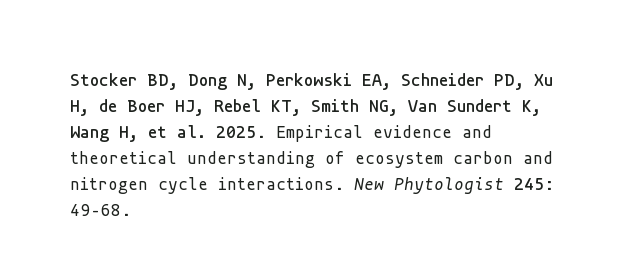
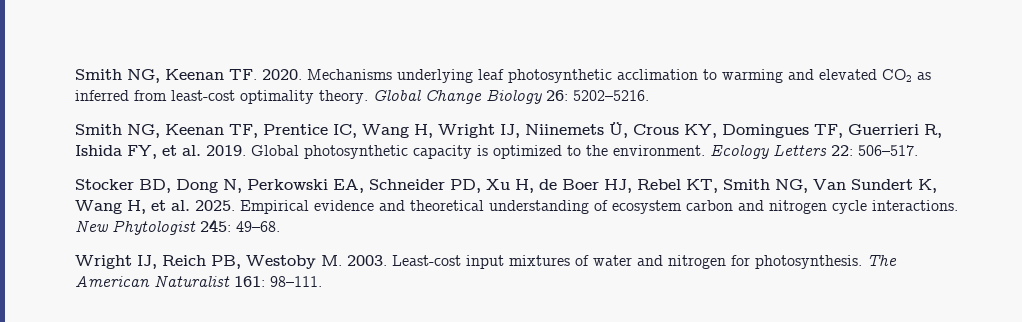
(70, 79) none -> [75,69,931,83] [75,89,649,104] [75,122,942,138] [75,144,918,159] Smith NG, Keenan TF. 2020. Mechanisms underlying leaf photosynthetic acclimation to warming and elevated CO2 as inferred from least‐cost optimality theory. Global Change Biology 26: 5202–5216. // Smith NG, Keenan TF, Prentice IC, Wang H, Wright IJ, Niinemets Ü, Crous KY, Domingues TF, Guerrieri R, Ishida FY, et al. 2019. Global photosynthetic capacity is optimized to the environment. Ecology Letters 22: 506–517. //
(131, 210) none -> [75,255,897,269] [75,275,322,287] // Wright IJ, Reich PB, Westoby M. 2003. Least-cost input mixtures of water and nitrogen for photosynthesis. The American Naturalist 161: 98–111.

